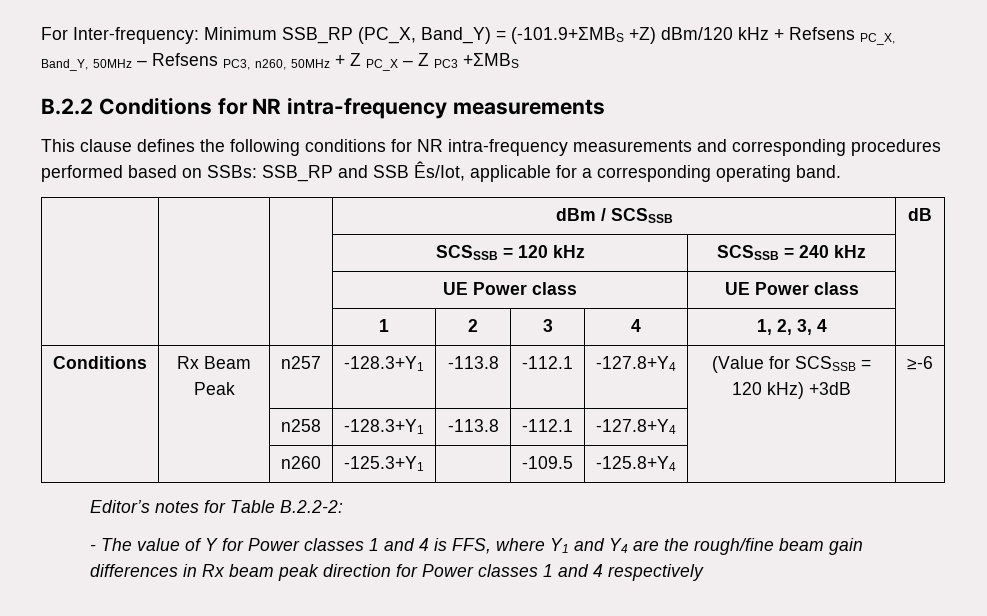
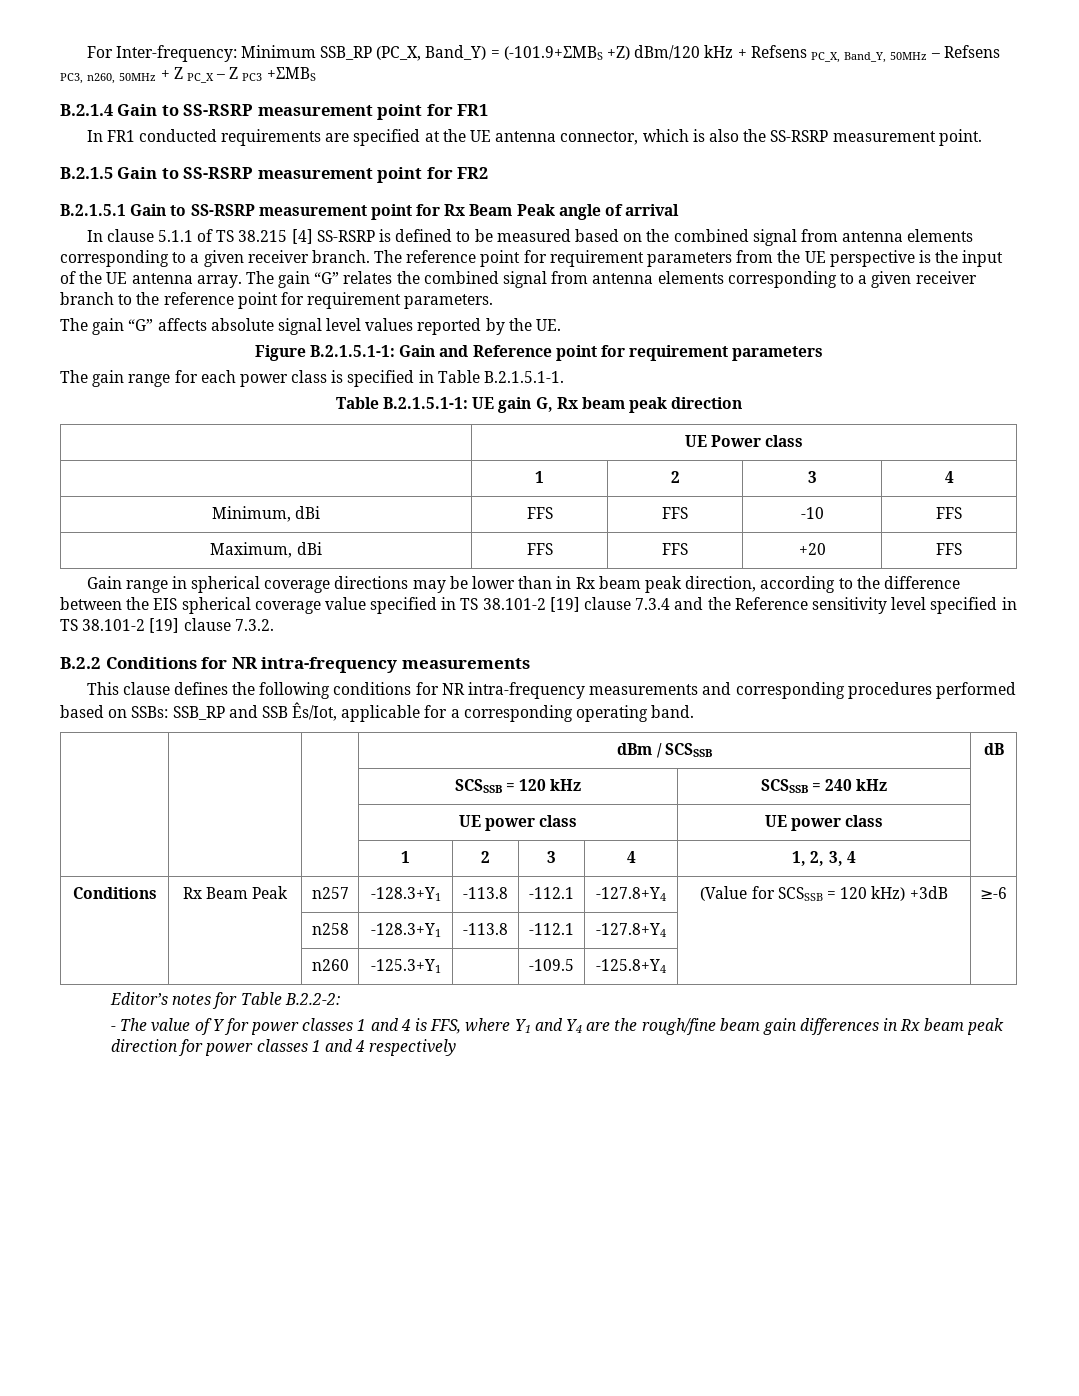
(519, 60) none -> [60,104,489,120] [86,129,982,146] [60,167,489,183] [60,204,680,220] [86,229,974,246] [60,250,1004,267] [60,271,977,288] [60,292,494,309] [60,318,562,335] [254,345,824,361] [60,370,565,387] [335,397,743,413] [684,435,804,447] [535,471,544,483] [670,471,680,483] [807,471,817,483] [944,471,954,483] [211,506,321,522] [526,507,553,519] [662,507,688,519] [800,507,824,519] [936,507,962,519] [210,542,322,558] [526,543,553,555] [662,543,688,555] [798,543,826,555] [936,543,962,555] [86,576,960,593] [60,597,1017,614] [60,618,274,633] // B.2.1.4 Gain to SS-RSRP measurement point for FR1 // In FR1 conducted requirements are specified at the UE antenna connector, which is also the SS-RSRP measurement point. // B.2.1.5 Gain to SS-RSRP measurement point for FR2 // B.2.1.5.1 Gain to SS-RSRP measurement point for Rx Beam Peak angle of arrival // In clause 5.1.1 of TS 38.215 [4] SS-RSRP is defined to be measured based on the combined signal from antenna elements corresponding to a given receiver branch. The reference point for requirement parameters from the UE perspective is the input of the UE antenna array. The gain “G” relates the combined signal from antenna elements corresponding to a given receiver branch to the reference point for requirement parameters. // The gain “G” affects absolute signal level values reported by the UE. // Figure B.2.1.5.1-1: Gain and Reference point for requirement parameters // The gain range for each power class is specified in Table B.2.1.5.1-1. // Table B.2.1.5.1-1: UE gain G, Rx beam peak direction // | UE Power class // | 1 | 2 | 3 | 4 // Minimum, dBi | FFS | FFS | -10 | FFS // Maximum, dBi | FFS | FFS | +20 | FFS // Gain range in spherical coverage directions may be lower than in Rx beam peak direction, according to the difference between the EIS spherical coverage value specified in TS 38.101-2 [19] clause 7.3.4 and the Reference sensitivity level specified in TS 38.101-2 [19] clause 7.3.2.
[473,282,527,295] Power -> [485,818,535,831] power
[754,282,809,295] Power -> [791,818,841,831] power
[247,538,300,551] Power -> [251,1022,300,1035] power
[421,564,474,577] Power -> [205,1043,254,1056] power

